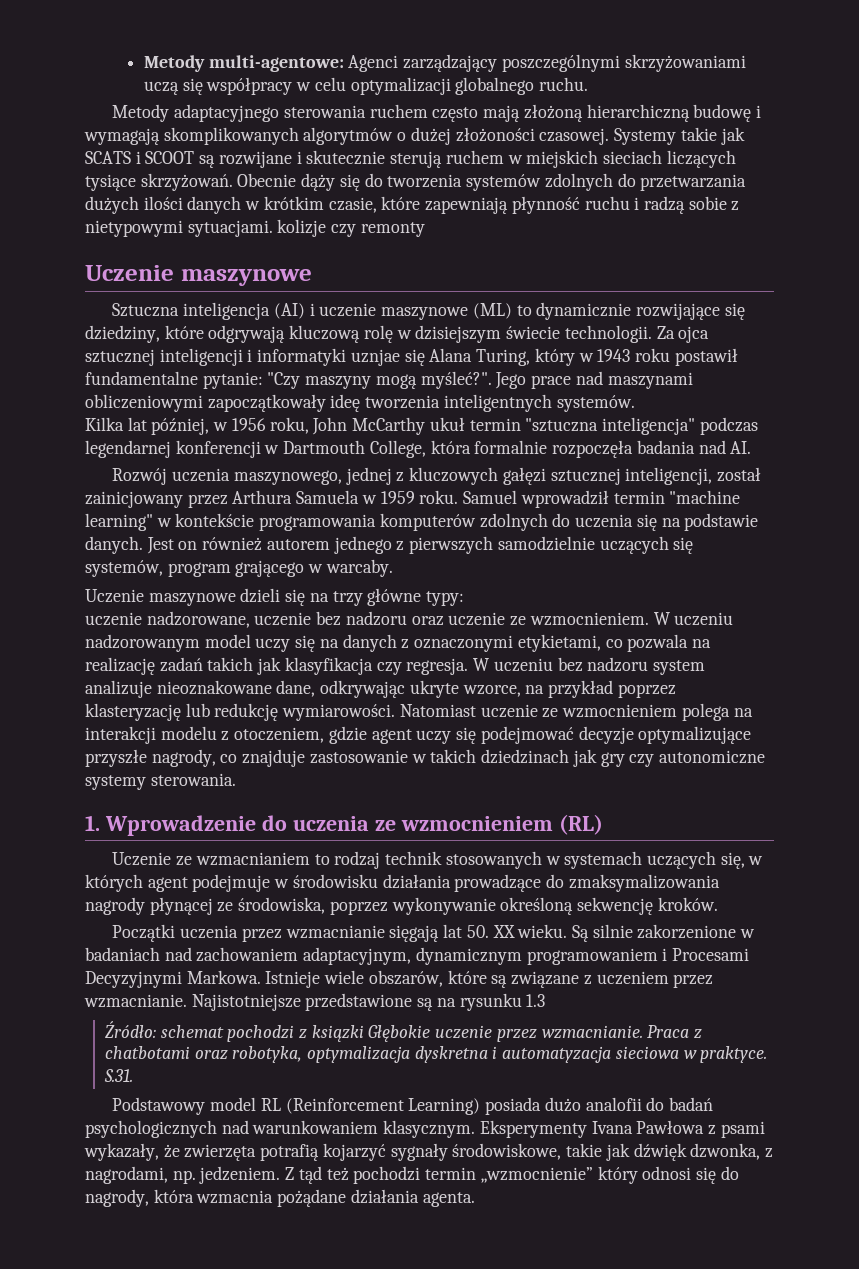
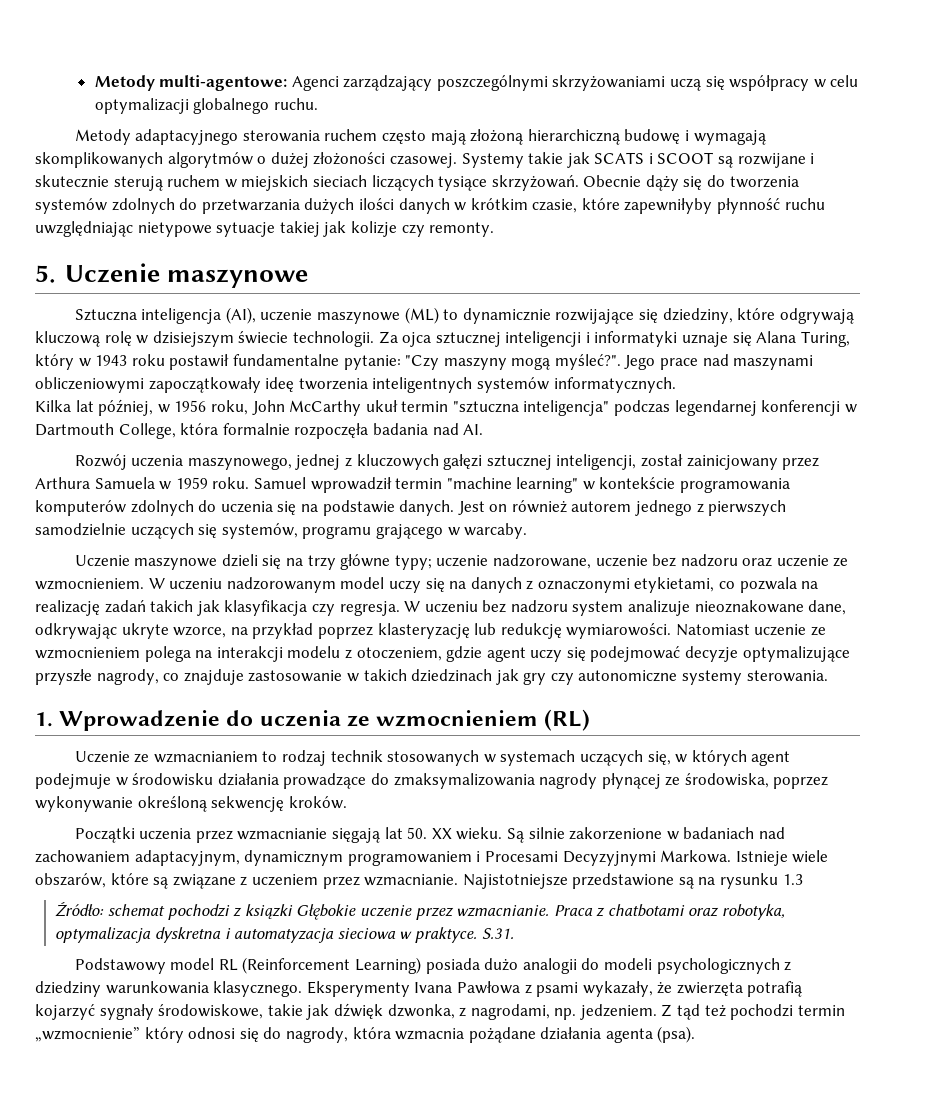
[425,197,509,214] zapewniają -> [624,198,713,214] zapewniłyby
[634,196,740,214] [85,219,425,237] i radzą sobie z nietypowymi sytuacjami. kolizje czy remonty // -> [35,221,495,237] [35,265,56,283] uwzględniając nietypowe sytuacje takiej jak kolizje czy remonty. // 5.
[273,303,315,319] (AI) i -> [225,307,256,324] (AI),
[350,349,400,366] uznjae -> [682,332,729,347] uznaje
[556,395,635,412] systemów. -> [476,377,676,393] systemów informatycznych.
[167,562,231,577] program -> [302,526,372,539] programu
[426,591,465,606] typy: // -> [394,555,432,570] typy;
[585,1097,713,1111] [85,1120,476,1138] analofii do badań psychologicznych nad warunkowaniem klasycznym. -> [522,958,792,974] [35,981,303,997] analogii do modeli psychologicznych z dziedziny warunkowania klasycznego.
[422,1192,475,1207] agenta. -> [605,1026,696,1043] agenta (psa).

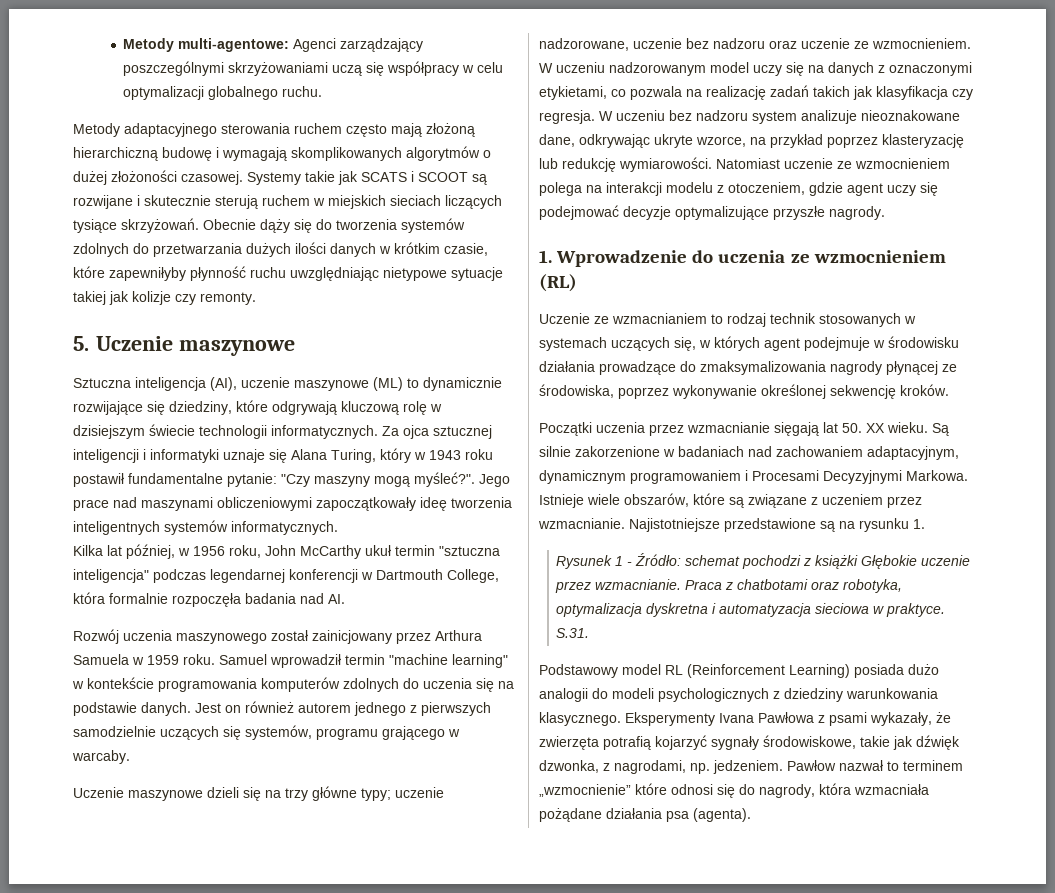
[292,331,374,347] technologii. -> [199,425,378,439] technologii informatycznych.
[187,454,637,470] maszynowego, jednej z kluczowych gałęzi sztucznej inteligencji, -> [176,633,267,644] maszynowego
[96,669,828,685] nagrody, co znajduje zastosowanie w takich dziedzinach jak gry czy autonomiczne systemy sterowania. -> [829,206,885,220] nagrody.
[137,796,207,812] określoną -> [761,384,826,399] określonej
[782,874,803,885] 1.3 // -> [913,519,925,529] [556,555,633,569] 1. // Rysunek 1 -
[244,904,293,919] ksiązki -> [815,555,859,569] książki
[661,1004,845,1020] [35,1027,184,1043] Z tąd też pochodzi termin „wzmocnienie” który -> [787,760,963,771] [539,783,667,797] Pawłow nazwał to terminem „wzmocnienie” które
[395,1028,465,1040] wzmacnia -> [854,784,929,795] wzmacniała
[605,1026,696,1043] agenta (psa). -> [666,808,751,822] psa (agenta).

